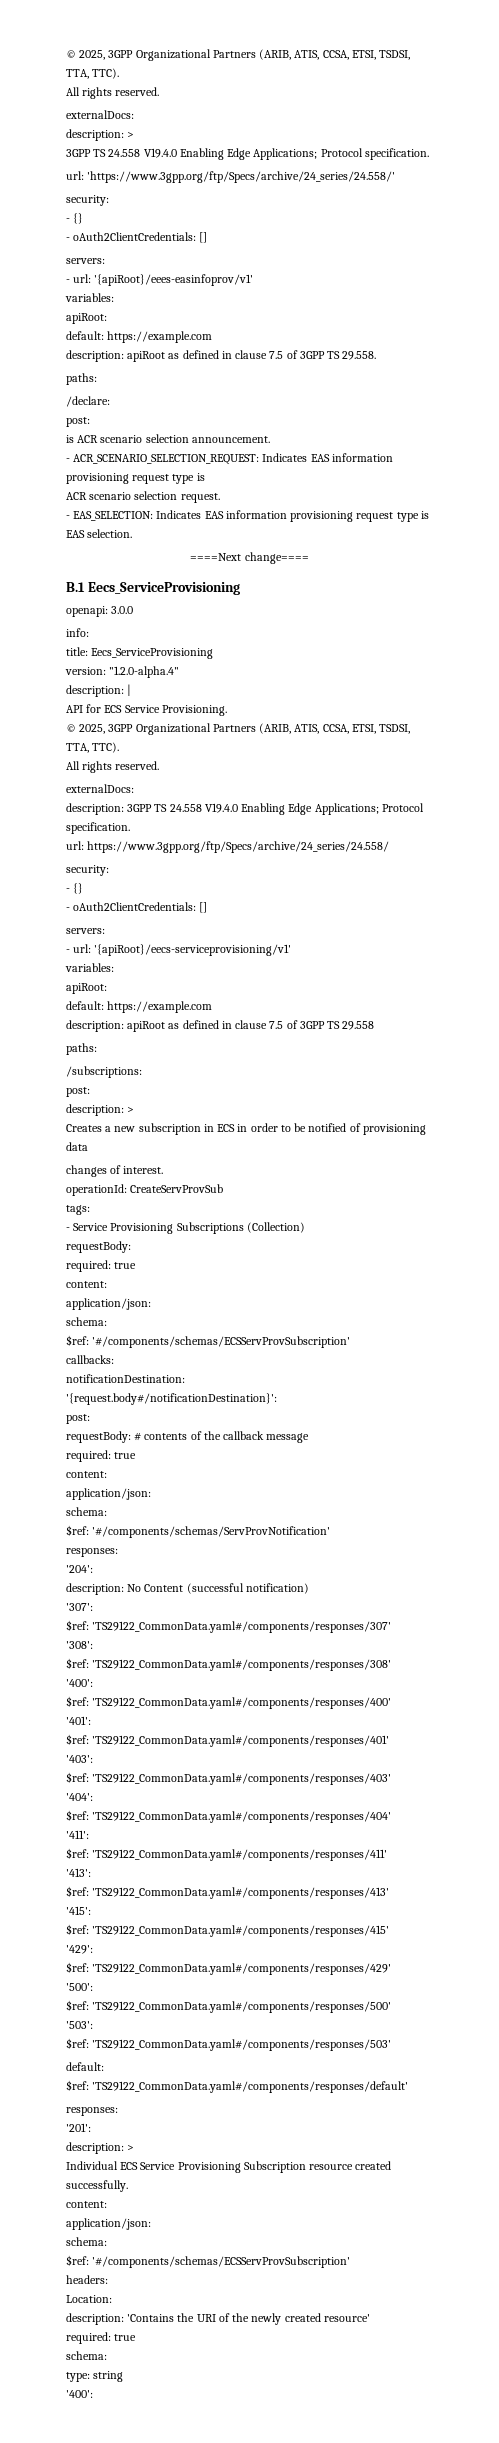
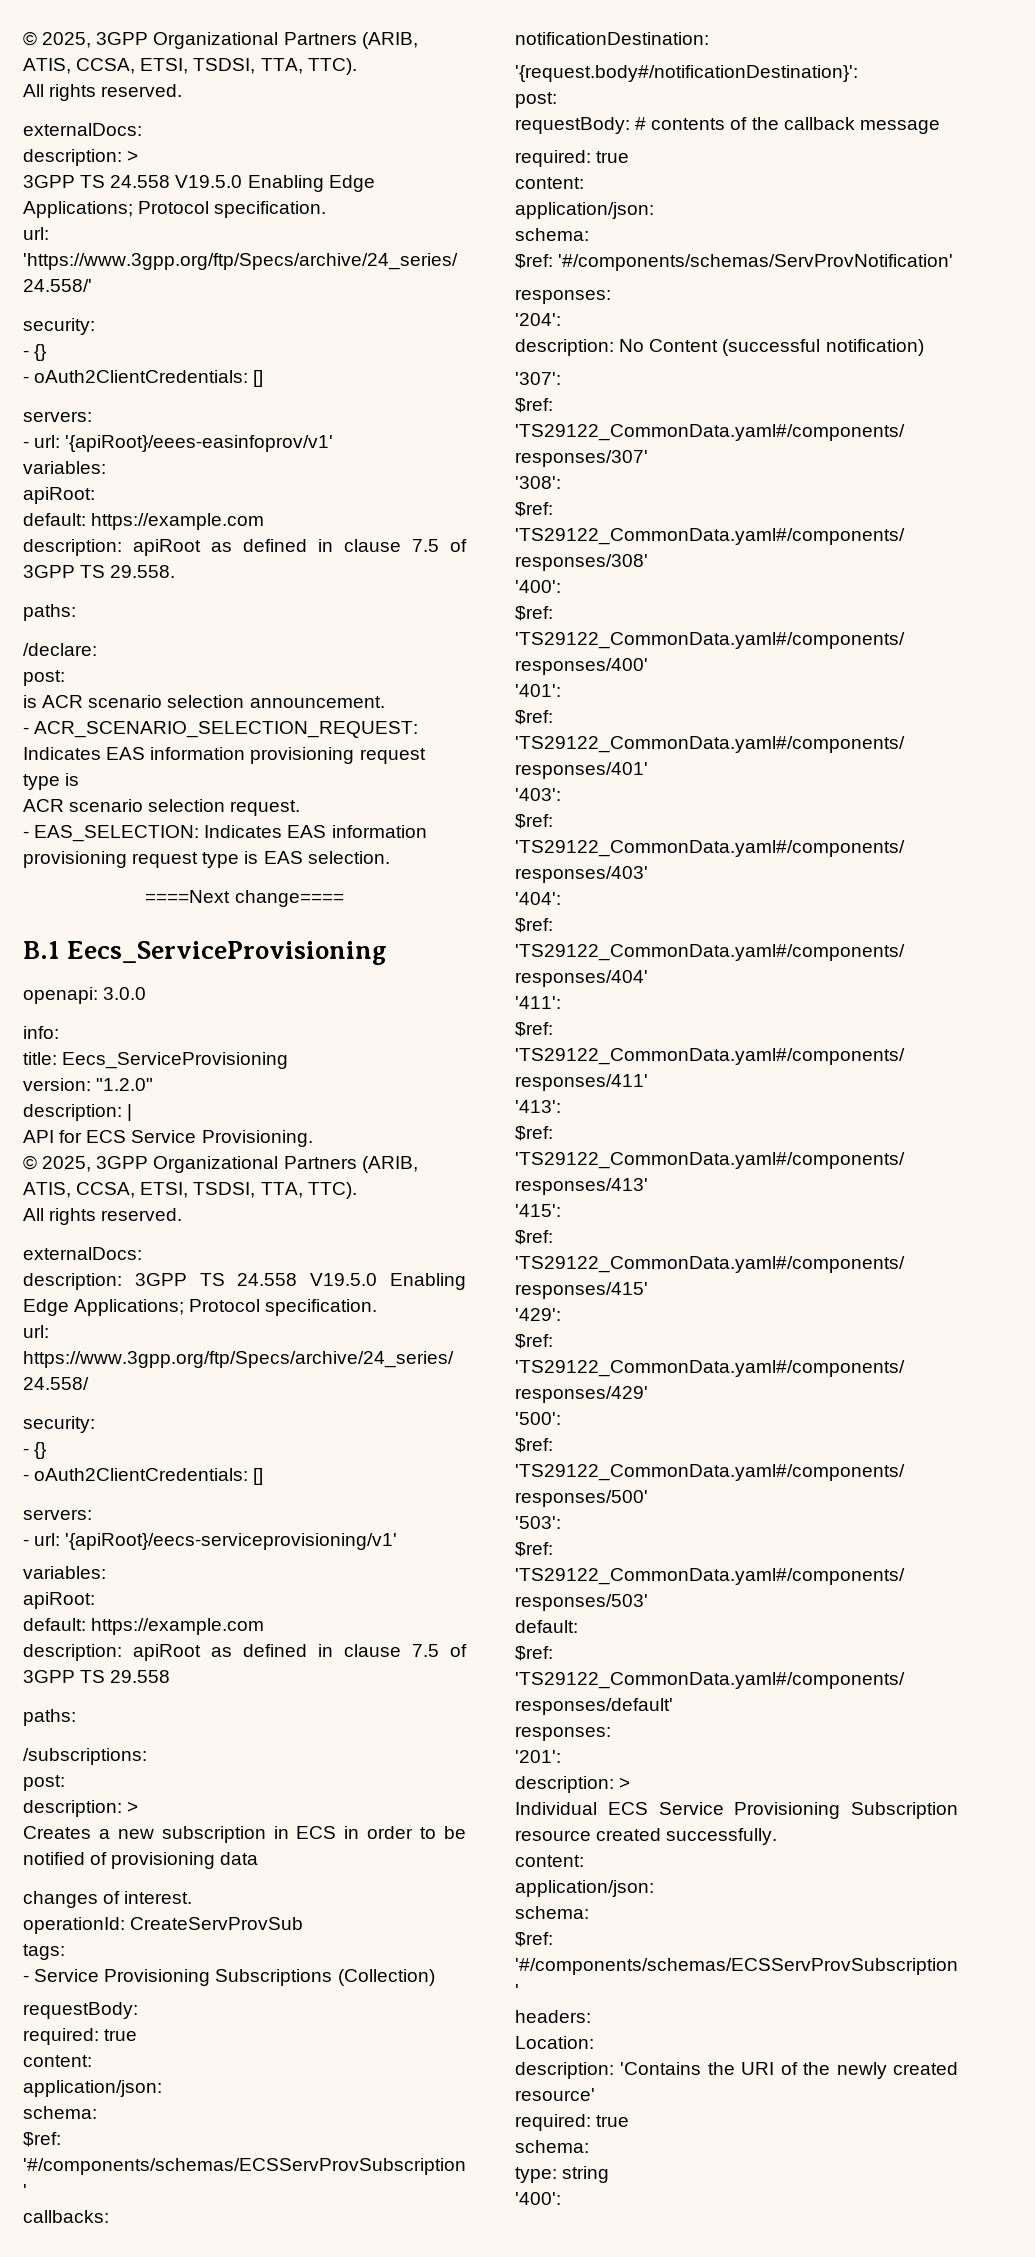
[143,148,177,158] V19.4.0 -> [175,175,243,188] V19.5.0
[109,666,180,678] "1.2.0-alpha.4" -> [96,1078,154,1091] "1.2.0"
[204,803,238,813] V19.4.0 -> [310,1273,378,1286] V19.5.0

